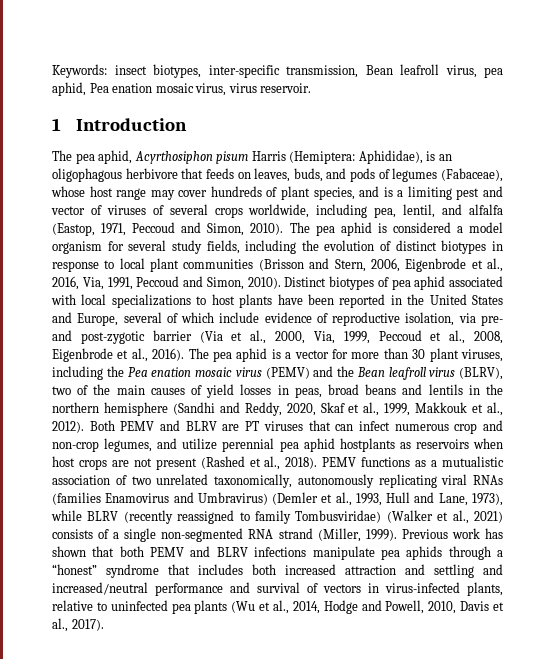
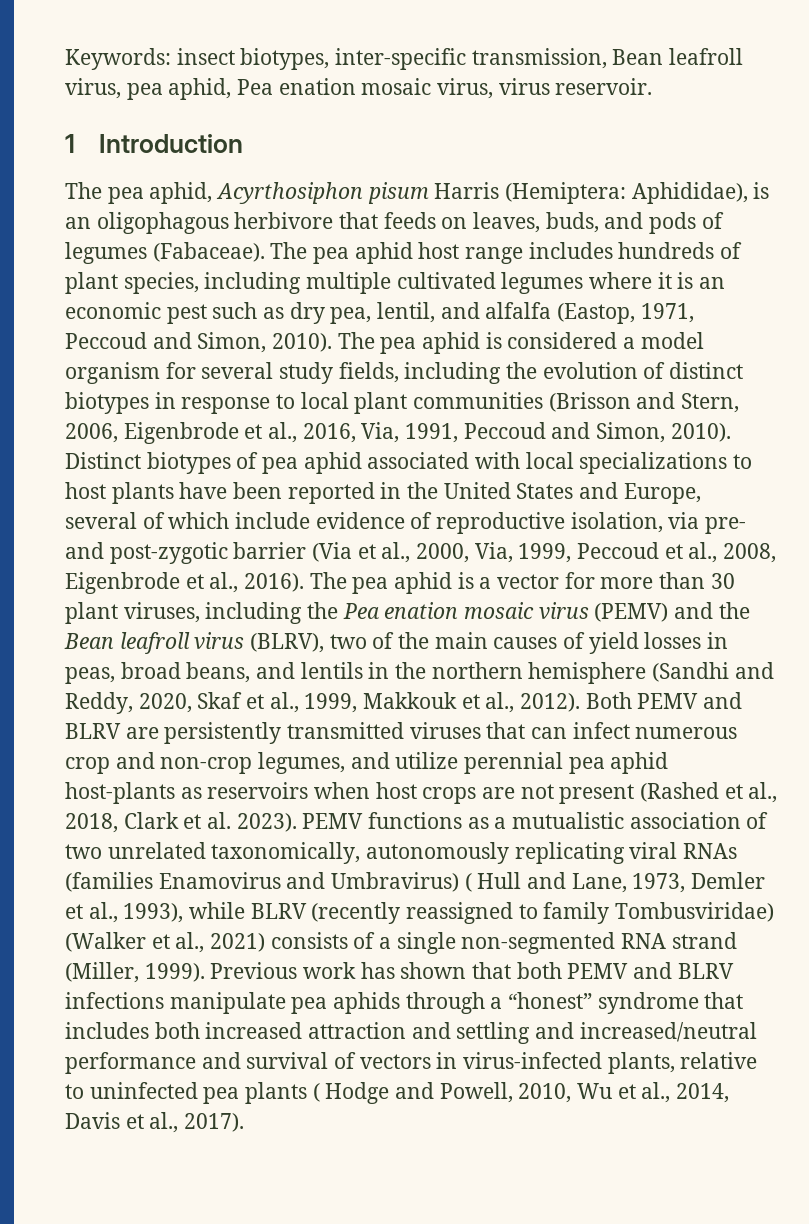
[440,168,503,182] [51,186,503,200] [51,204,368,218] (Fabaceae), whose host range may cover hundreds of plant species, and is a limiting pest and vector of viruses of several crops worldwide, including -> [152,242,743,264] [65,272,726,294] [65,302,325,324] (Fabaceae). The pea aphid host range includes hundreds of plant species, including multiple cultivated legumes where it is an economic pest such as dry
[365,384,397,395] beans -> [186,662,251,683] beans,
[245,421,260,431] PT -> [164,722,405,744] persistently transmitted
[339,438,395,452] hostplants -> [65,782,175,804] host-plants
[285,457,318,469] 2018). -> [65,812,297,833] 2018, Clark et al. 2023).
[272,492,503,506] (Demler et al., 1993, Hull and Lane, 1973), -> [464,872,766,893] [65,902,184,923] ( Hull and Lane, 1973, Demler et al., 1993),
[231,600,457,614] (Wu et al., 2014, Hodge and Powell, 2010, -> [312,1082,730,1104] ( Hodge and Powell, 2010, Wu et al., 2014,

